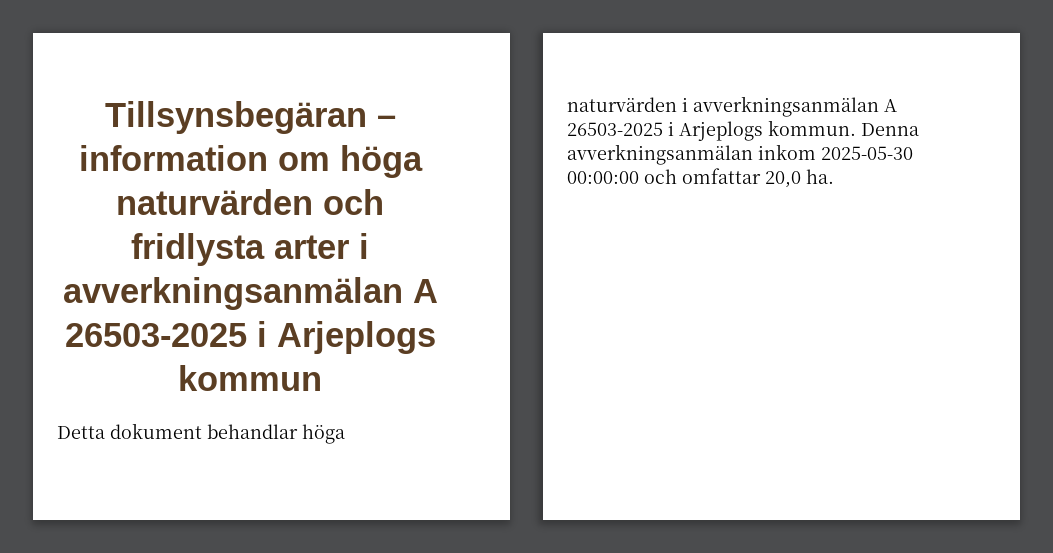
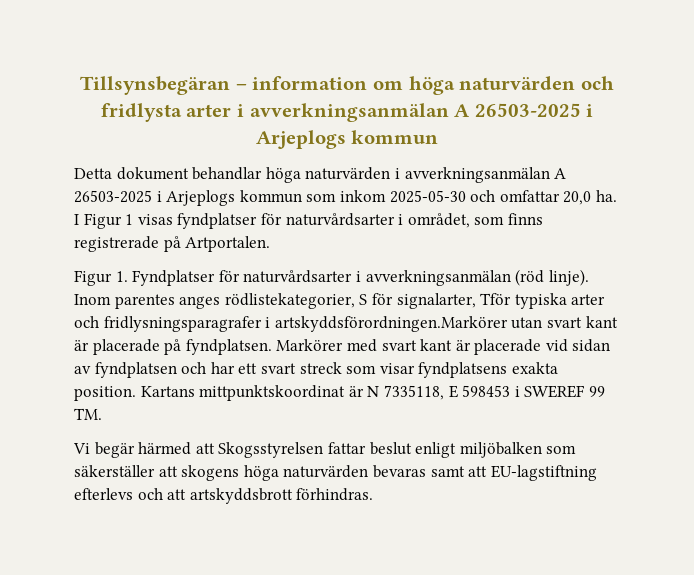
[768,120,919,136] [567,144,753,165] kommun. Denna avverkningsanmälan -> [239,190,337,203] kommun som
[567,171,639,184] 00:00:00 -> (466, 196) none
(834, 176) none -> [74,213,543,229] [74,236,271,252] [74,269,589,286] [74,293,606,309] [74,316,618,332] [74,339,611,355] [74,362,558,378] [74,385,605,401] [74,408,102,420] [73,442,577,458] [74,465,597,481] [74,488,374,504] I Figur 1 visas fyndplatser för naturvårdsarter i området, som finns registrerade på Artportalen. // Figur 1. Fyndplatser för naturvårdsarter i avverkningsanmälan (röd linje). Inom parentes anges rödlistekategorier, S för signalarter, Tför typiska arter och fridlysningsparagrafer i artskyddsförordningen.Markörer utan svart kant är placerade på fyndplatsen. Markörer med svart kant är placerade vid sidan av fyndplatsen och har ett svart streck som visar fyndplatsens exakta position. Kartans mittpunktskoordinat är N 7335118, E 598453 i SWEREF 99 TM. // Vi begär härmed att Skogsstyrelsen fattar beslut enligt miljöbalken som säkerställer att skogens höga naturvärden bevaras samt att EU-lagstiftning efterlevs och att artskyddsbrott förhindras.

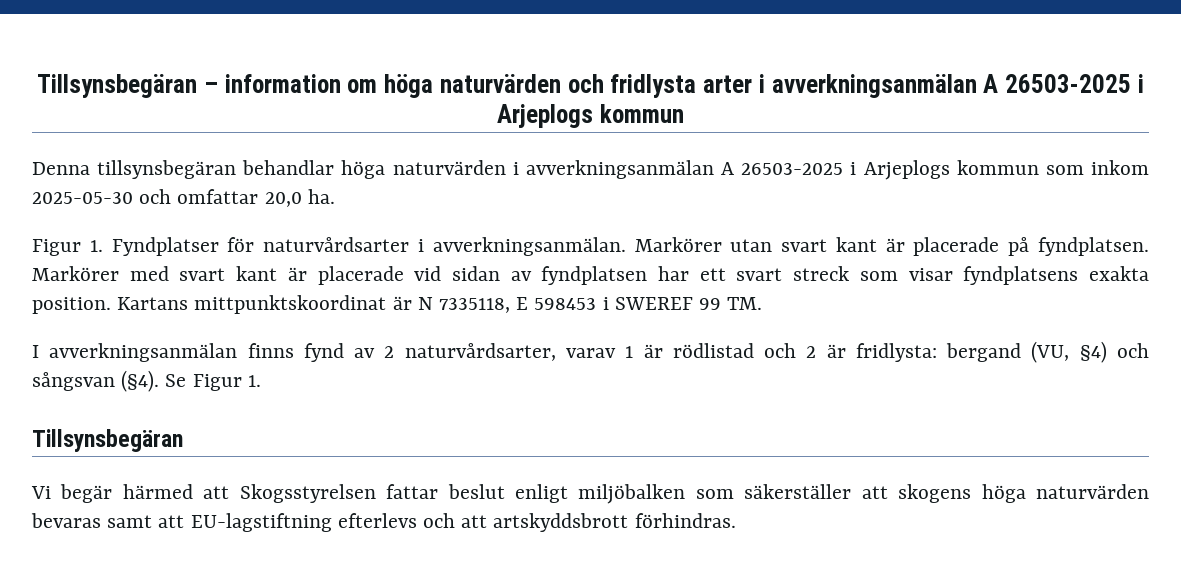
[74,167,189,180] Detta dokument -> [32,160,237,179] Denna tillsynsbegäran
[74,213,543,229] [74,236,271,252] I Figur 1 visas fyndplatser för naturvårdsarter i området, som finns registrerade på Artportalen. -> (335, 196) none
[365,269,589,286] [74,293,606,309] [74,316,508,332] avverkningsanmälan (röd linje). Inom parentes anges rödlistekategorier, S för signalarter, Tför typiska arter och fridlysningsparagrafer i artskyddsförordningen.Markörer -> [432,237,722,256] avverkningsanmälan. Markörer
[181,362,207,374] och -> (648, 275) none
(102, 414) none -> [32,341,1150,363] [32,370,261,392] [32,429,183,452] // I avverkningsanmälan finns fynd av 2 naturvårdsarter, varav 1 är rödlistad och 2 är fridlysta: bergand (VU, §4) och sångsvan (§4). Se Figur 1. // Tillsynsbegäran

